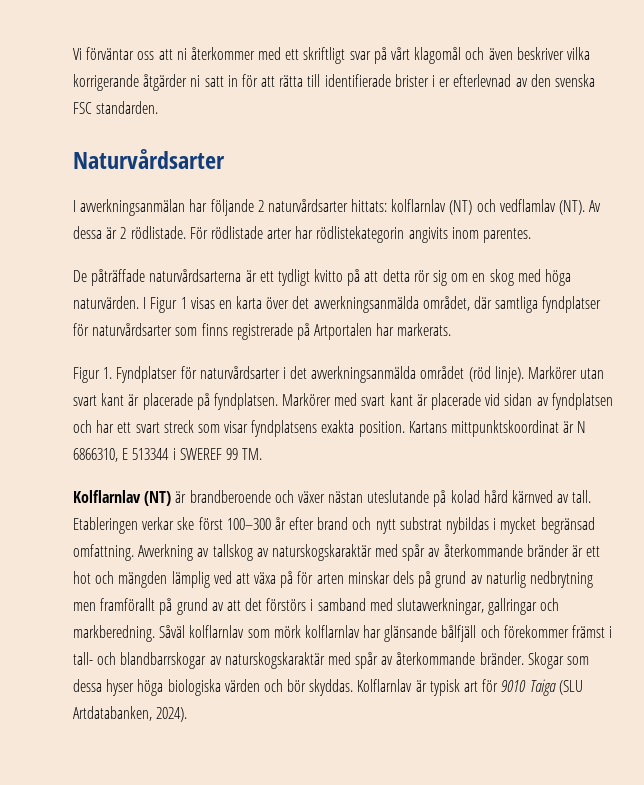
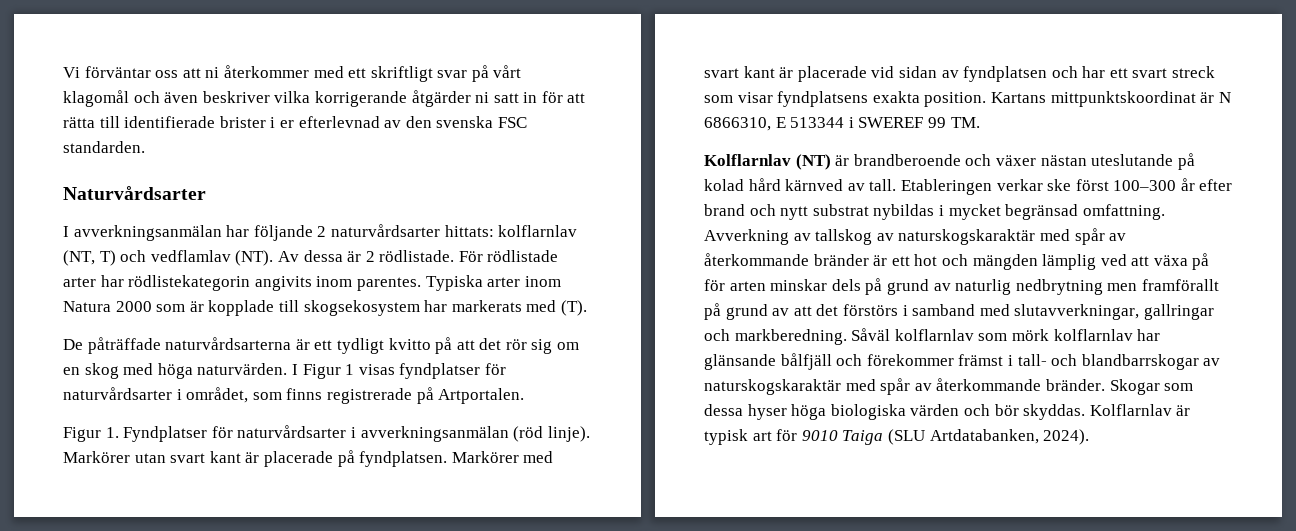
[449,200,473,215] (NT) -> [63,250,116,266] (NT, T)
(532, 235) none -> [425,275,561,291] [63,300,587,316] Typiska arter inom Natura 2000 som är kopplade till skogsekosystem har markerats med (T).
[382,269,410,282] detta -> [479,338,502,350] det
[218,296,539,313] en karta över det avverkningsanmälda området, där samtliga -> (395, 369) none
(173, 329) none -> [176,387,249,403] i området,
[314,323,452,340] Artportalen har markerats. -> [438,388,525,404] Artportalen.
[290,366,465,383] det avverkningsanmälda området -> [360,426,509,442] avverkningsanmälan

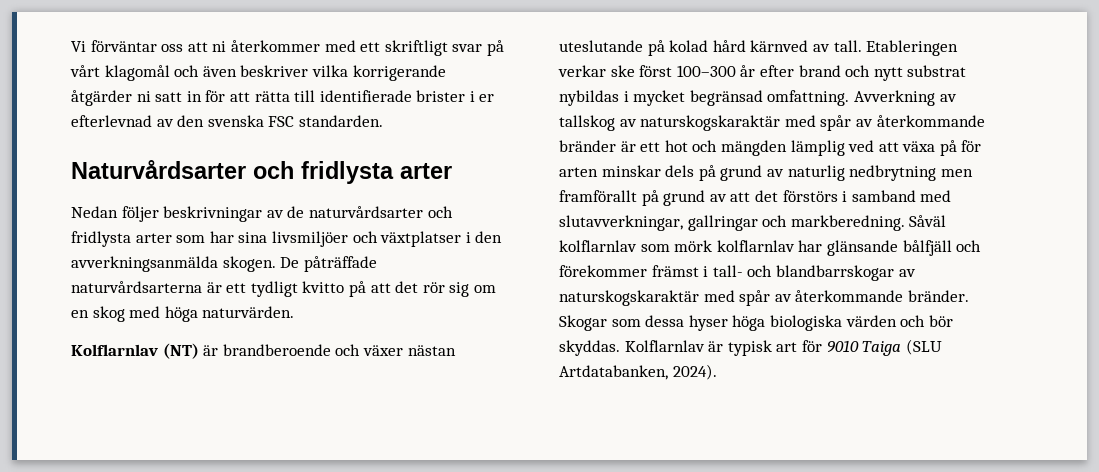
[63,224,578,241] [63,250,559,266] [63,275,561,291] [63,300,587,316] // I avverkningsanmälan har följande 2 naturvårdsarter hittats: kolflarnlav (NT, T) och vedflamlav (NT). Av dessa är 2 rödlistade. För rödlistade arter har rödlistekategorin angivits inom parentes. Typiska arter inom Natura 2000 som är kopplade till skogsekosystem har markerats med (T). // -> [253,161,452,184] [71,206,453,222] [71,231,503,247] [71,256,276,272] och fridlysta arter // Nedan följer beskrivningar av de naturvårdsarter och fridlysta arter som har sina livsmiljöer och växtplatser i den avverkningsanmälda skogen.
[291,363,506,379] [63,387,525,404] [63,425,590,442] [63,450,554,467] [704,66,1216,82] [704,91,1231,107] [704,117,980,131] I Figur 1 visas fyndplatser för naturvårdsarter i området, som finns registrerade på Artportalen. // Figur 1. Fyndplatser för naturvårdsarter i avverkningsanmälan (röd linje). Markörer utan svart kant är placerade på fyndplatsen. Markörer med svart kant är placerade vid sidan av fyndplatsen och har ett svart streck som visar fyndplatsens exakta position. Kartans mittpunktskoordinat är N 6866310, E 513344 i SWEREF 99 TM. -> (295, 312) none

